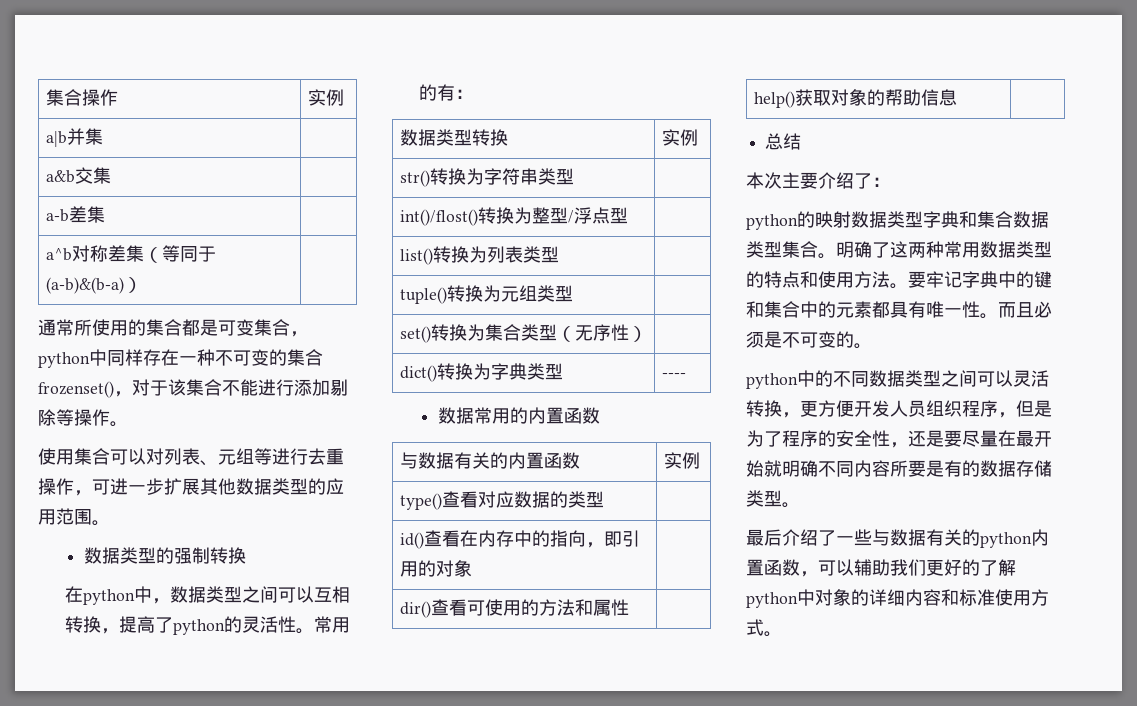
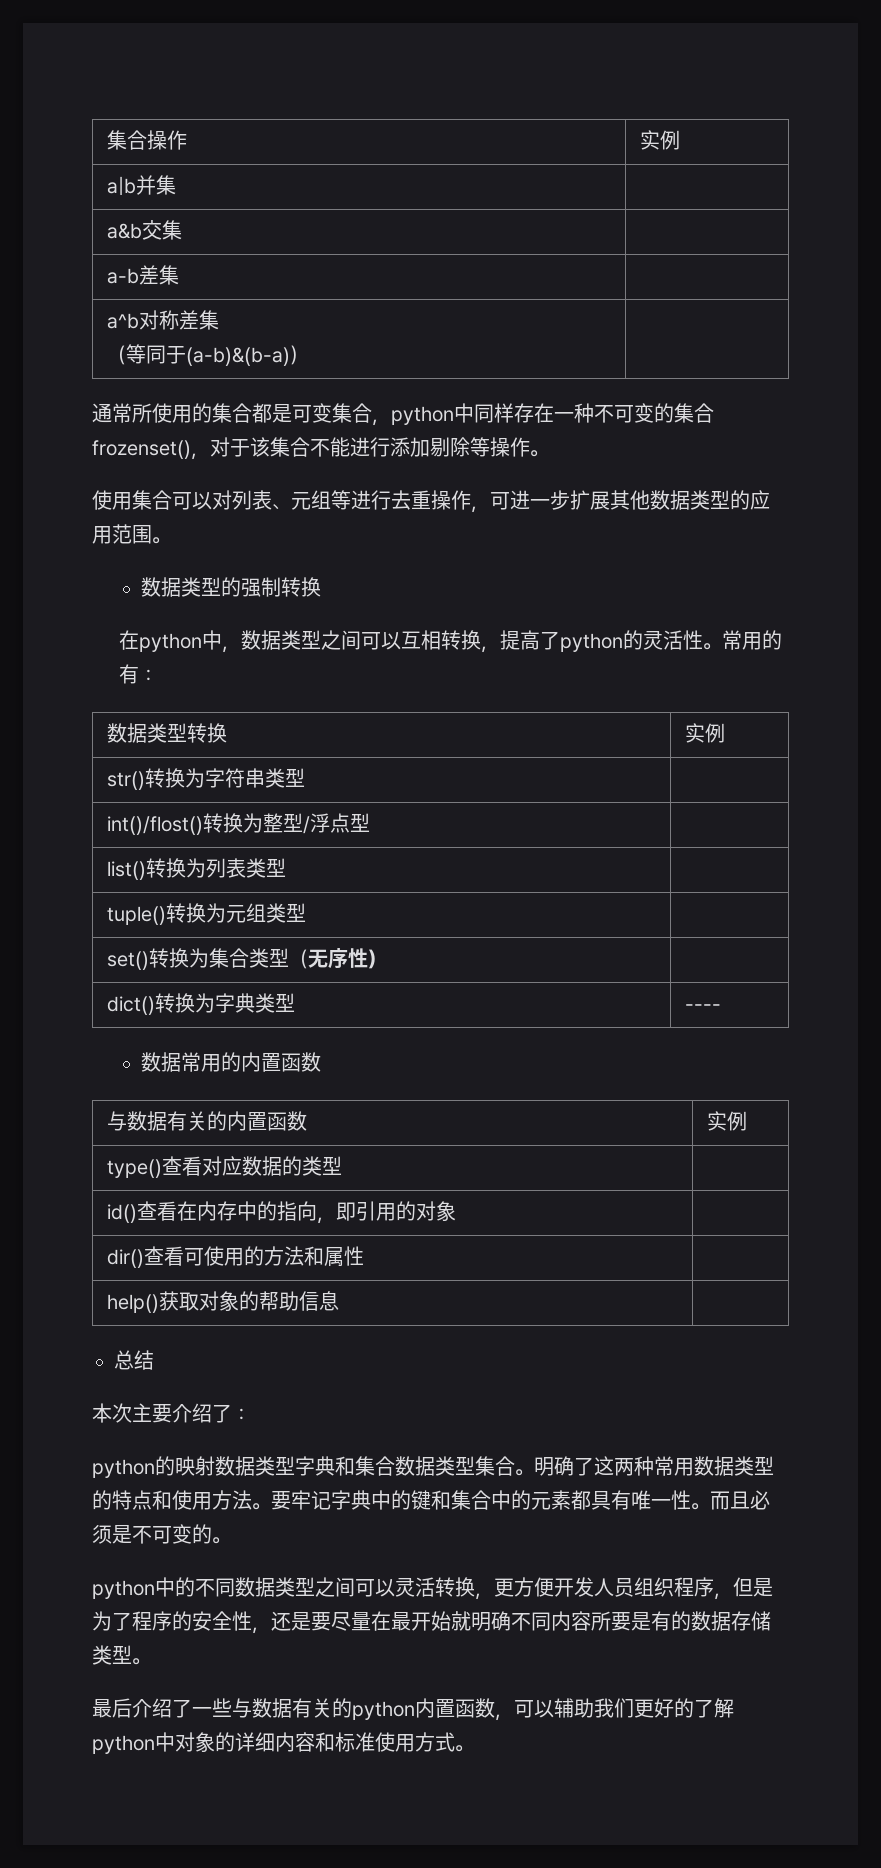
(144, 253) none -> (219, 320) //

